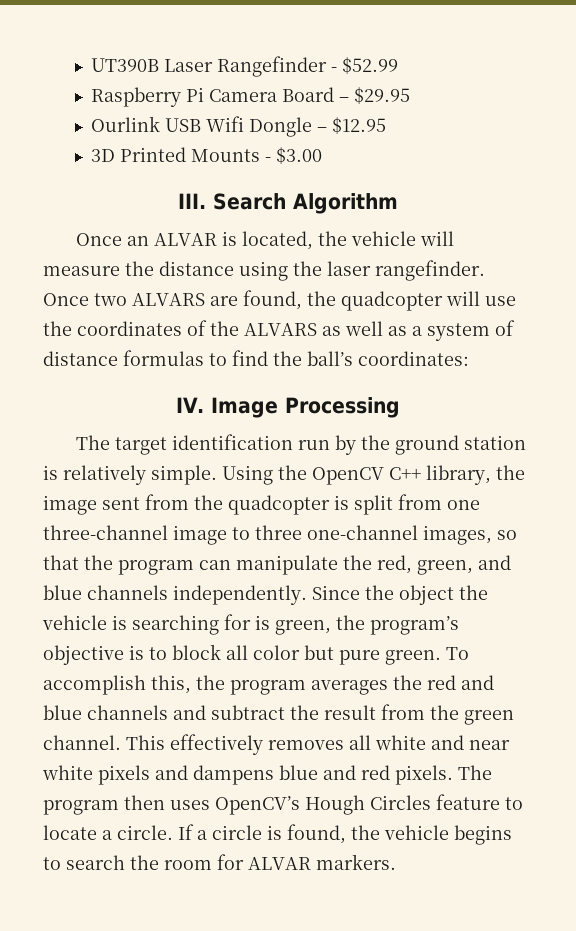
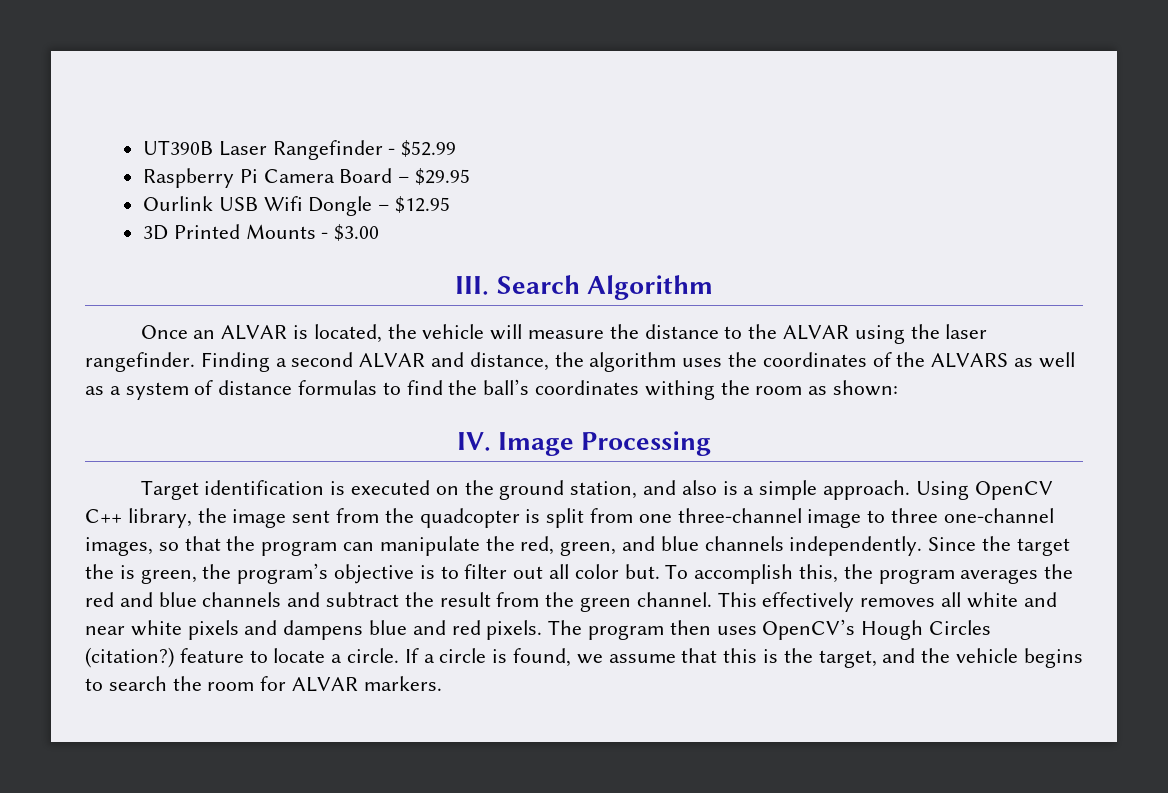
(234, 268) none -> [724,324,850,340] to the ALVAR
[43,290,516,311] Once two ALVARS are found, the quadcopter will use -> [200,352,723,372] Finding a second ALVAR and distance, the algorithm uses
[358,351,469,366] [175,397,401,418] [75,434,526,455] [43,465,307,485] coordinates: // IV. Image Processing // The target identification run by the ground station is relatively simple. Using the -> [535,380,899,400] [456,431,712,456] [140,480,969,500] coordinates withing the room as shown: // IV. Image Processing // Target identification is executed on the ground station, and also is a simple approach. Using
[399,585,488,605] [42,614,251,635] object the vehicle is searching for -> [1016,538,1070,556] [85,564,114,579] target the
[172,644,441,665] block all color but pure green. -> [464,564,660,579] filter out all color but.
(431, 802) none -> [85,647,174,668] (citation?)
(346, 834) none -> [576,648,916,668] we assume that this is the target, and

